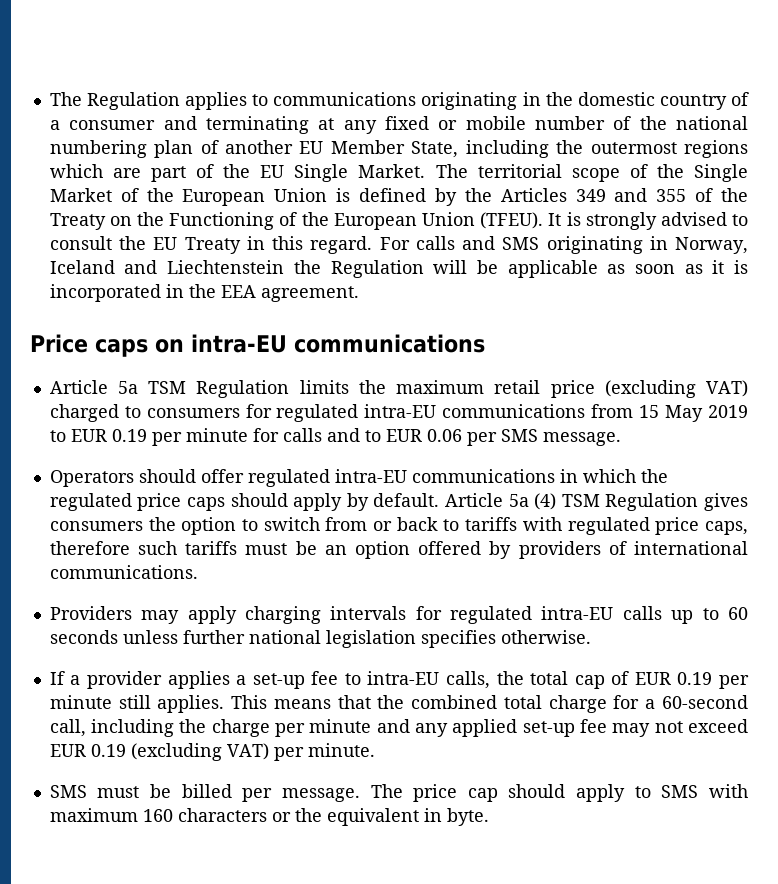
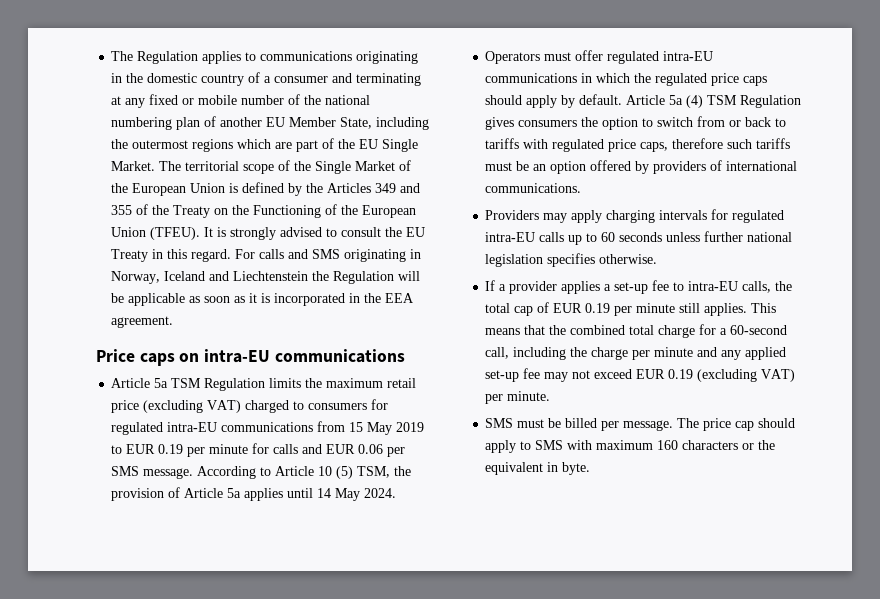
[364,430,381,442] to -> (323, 449) none
(621, 439) none -> [197,466,412,479] [111,487,397,501] According to Article 10 (5) TSM, the provision of Article 5a applies until 14 May 2024.
[138,469,196,483] should -> [544,52,572,61] must

